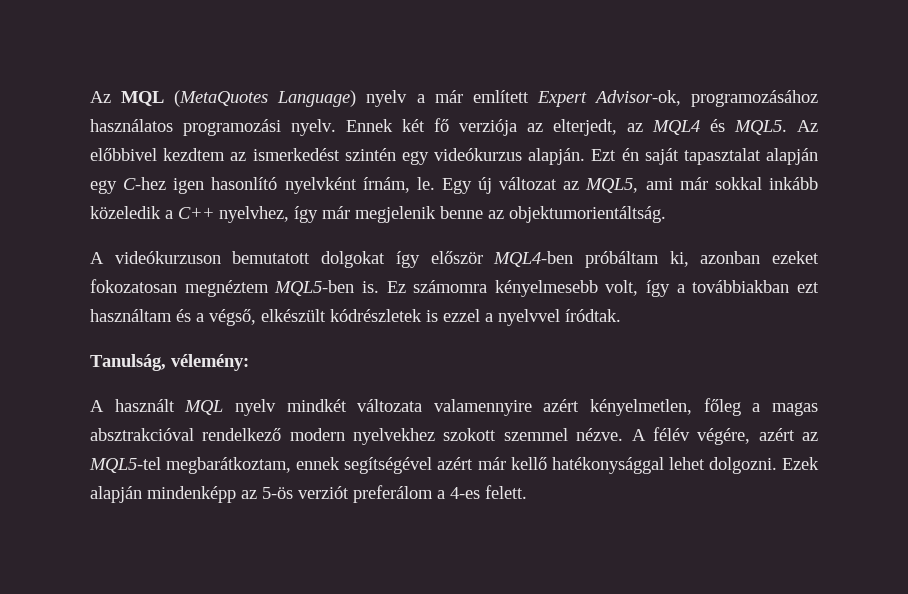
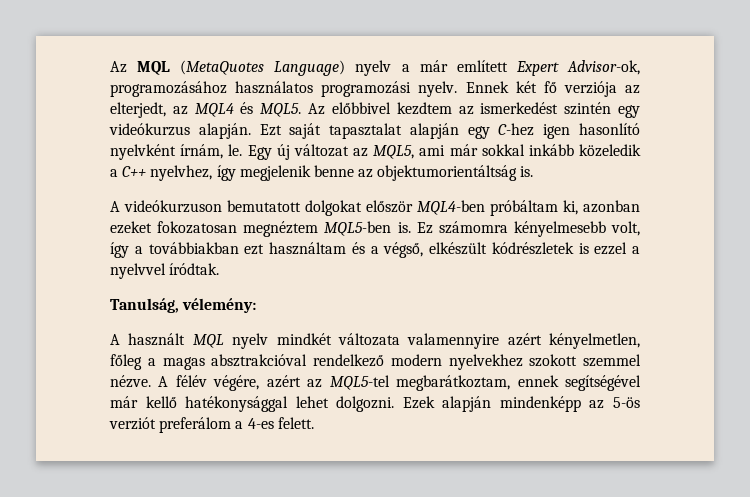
[621,148,639,161] én -> (282, 130) none
[322,206,350,219] már -> (236, 173) none
[509,206,666,223] objektumorientáltság. -> [377,165,534,181] objektumorientáltság is.
[395,251,420,268] így -> (362, 208) none
[437,457,474,470] azért -> (641, 383) none

